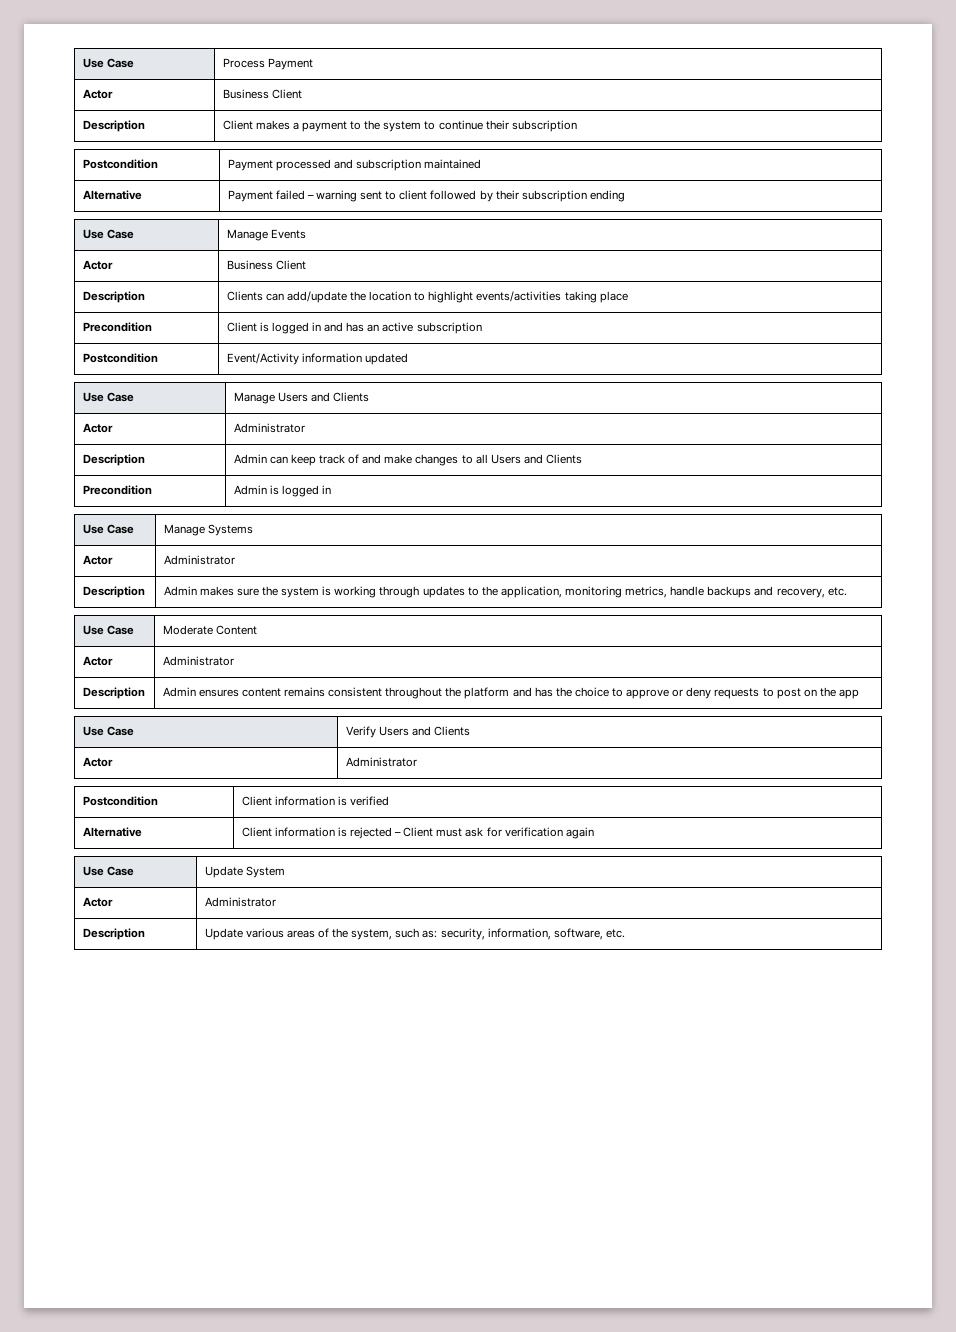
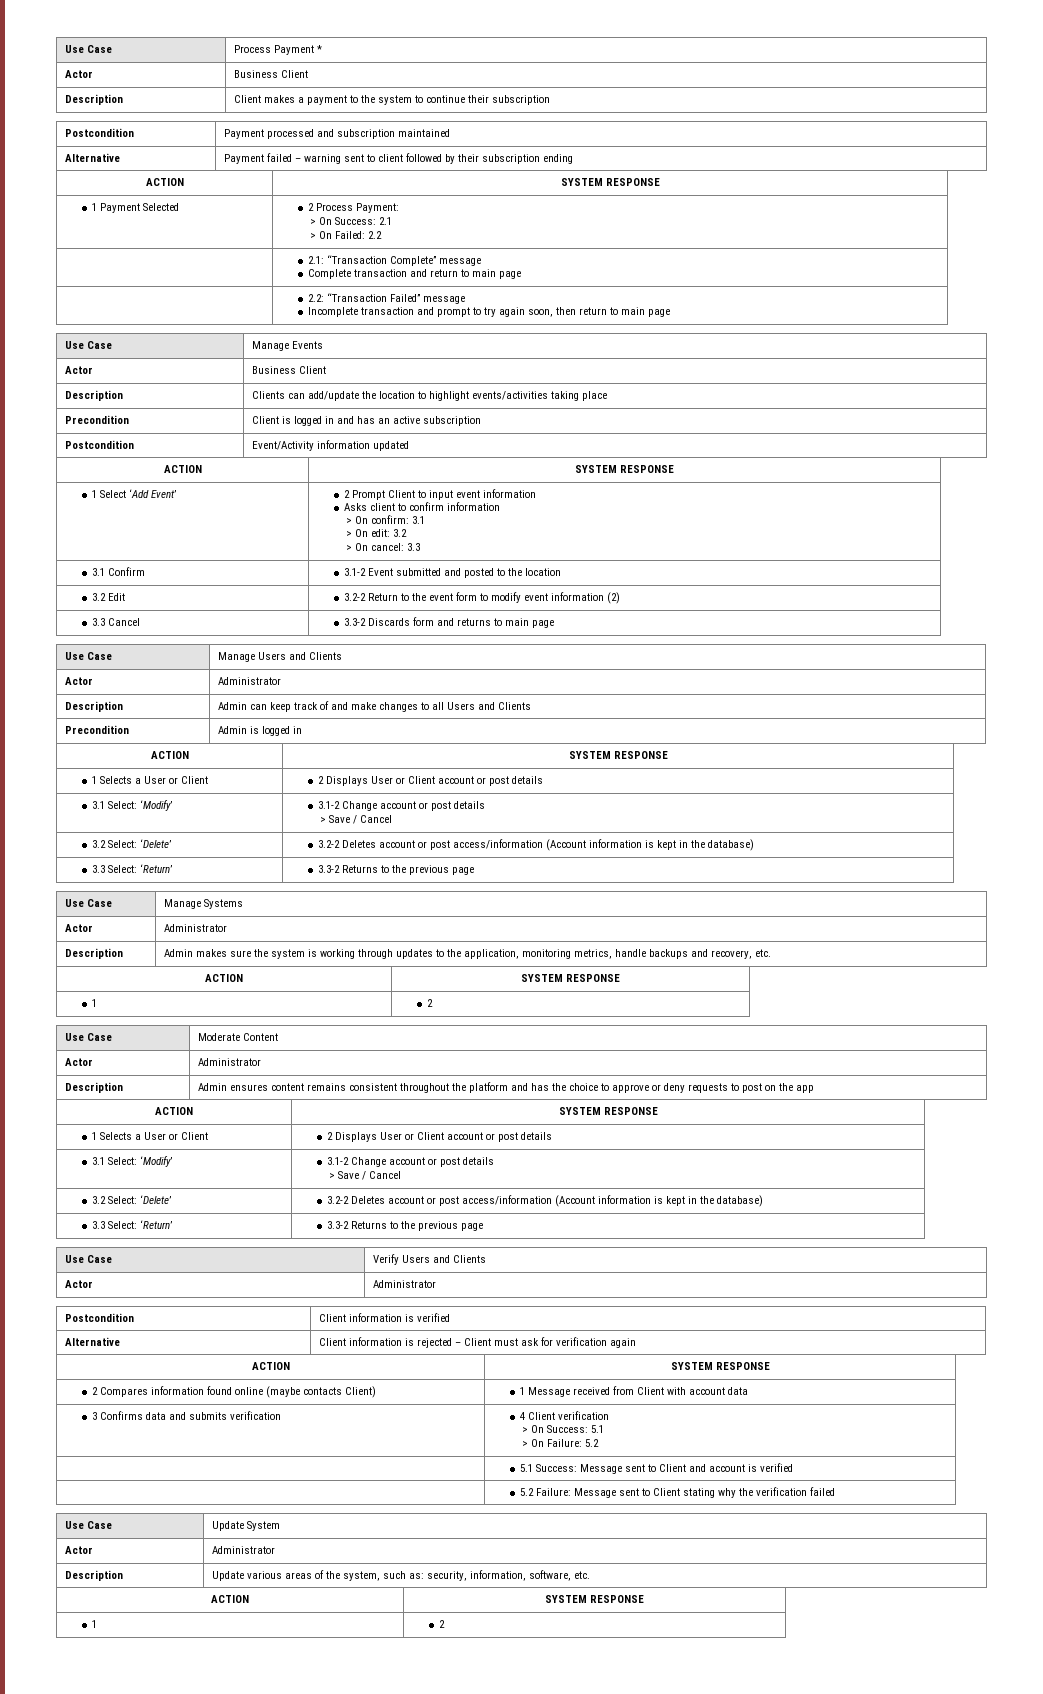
(313, 64) none -> [316,45,322,53] *
(625, 196) none -> [145,178,184,186] [560,178,660,186] [91,203,179,213] [307,203,399,213] [310,217,393,225] [310,231,383,239] [307,255,481,266] [307,269,521,279] [307,293,465,304] [307,307,670,317] // ACTION | SYSTEM RESPONSE // 1 Payment Selected | 2 Process Payment: // > On Success: 2.1 // > On Failed: 2.2 // | 2.1: “Transaction Complete” message // Complete transaction and return to main page // | 2.2: “Transaction Failed” message // Incomplete transaction and prompt to try again soon, then return to main page
(408, 359) none -> [163,465,202,473] [575,465,674,473] [91,489,176,498] [343,489,536,500] [343,502,500,511] [346,515,426,524] [346,529,408,537] [346,543,421,551] [91,567,145,576] [343,568,561,578] [91,593,125,601] [343,592,620,604] [91,618,140,626] [343,617,554,628] // ACTION | SYSTEM RESPONSE // 1 Select ‘Add Event’ | 2 Prompt Client to input event information // Asks client to confirm information // > On confirm: 3.1 // > On edit: 3.2 // > On cancel: 3.3 // 3.1 Confirm | 3.1-2 Event submitted and posted to the location // 3.2 Edit | 3.2-2 Return to the event form to modify event information (2) // 3.3 Cancel | 3.3-2 Discards form and returns to main page
(332, 489) none -> [150,751,189,759] [568,751,668,759] [91,776,208,784] [317,776,543,786] [91,800,172,811] [317,801,485,811] [320,815,393,824] [91,839,171,848] [317,839,754,851] [91,864,172,873] [317,865,474,875] // ACTION | SYSTEM RESPONSE // 1 Selects a User or Client | 2 Displays User or Client account or post details // 3.1 Select: ‘Modify’ | 3.1-2 Change account or post details // > Save / Cancel // 3.2 Select: ‘Delete’ | 3.2-2 Deletes account or post access/information (Account information is kept in the database) // 3.3 Select: ‘Return’ | 3.3-2 Returns to the previous page
(847, 591) none -> [205,974,243,982] [521,974,620,982] [91,999,97,1007] [426,999,433,1007] // ACTION | SYSTEM RESPONSE // 1 | 2
(859, 694) none -> [155,1107,193,1115] [558,1107,658,1115] [91,1132,208,1140] [326,1132,552,1142] [91,1156,172,1167] [326,1157,494,1167] [329,1171,402,1180] [91,1195,171,1204] [326,1195,763,1207] [91,1220,172,1229] [326,1221,483,1231] // ACTION | SYSTEM RESPONSE // 1 Selects a User or Client | 2 Displays User or Client account or post details // 3.1 Select: ‘Modify’ | 3.1-2 Change account or post details // > Save / Cancel // 3.2 Select: ‘Delete’ | 3.2-2 Deletes account or post access/information (Account information is kept in the database) // 3.3 Select: ‘Return’ | 3.3-2 Returns to the previous page
(594, 833) none -> [251,1362,290,1370] [670,1362,770,1370] [91,1386,376,1398] [519,1386,748,1397] [91,1411,281,1420] [519,1411,609,1420] [522,1425,605,1433] [522,1439,600,1447] [519,1463,793,1474] [519,1487,835,1498] // ACTION | SYSTEM RESPONSE // 2 Compares information found online (maybe contacts Client) | 1 Message received from Client with account data // 3 Confirms data and submits verification | 4 Client verification // > On Success: 5.1 // > On Failure: 5.2 // | 5.1 Success: Message sent to Client and account is verified // | 5.2 Failure: Message sent to Client stating why the verification failed
(625, 933) none -> [211,1595,249,1603] [545,1595,644,1603] [91,1620,97,1628] [438,1620,445,1628] // ACTION | SYSTEM RESPONSE // 1 | 2

